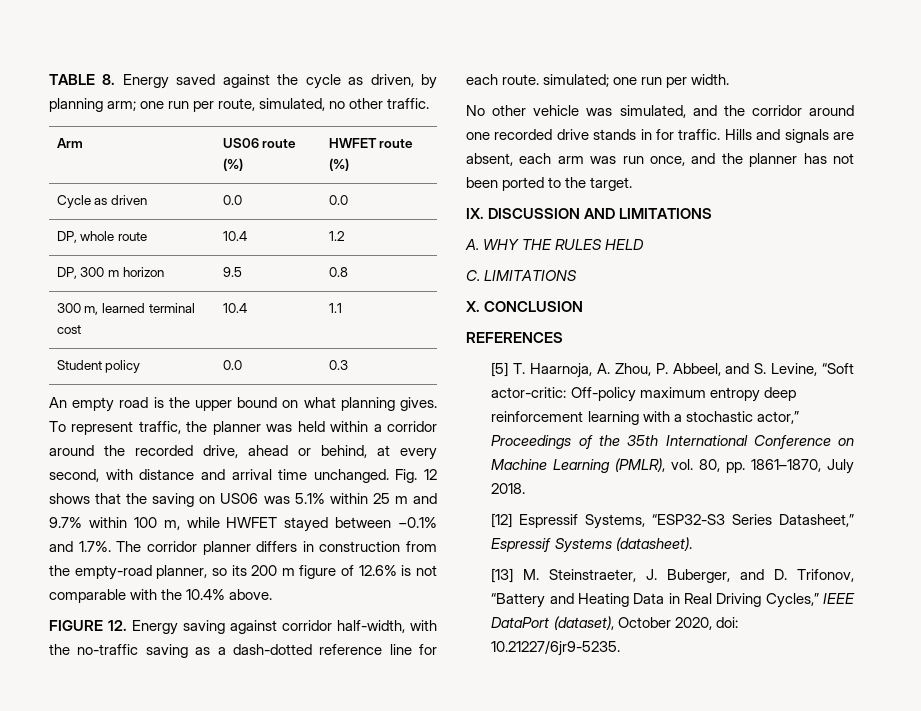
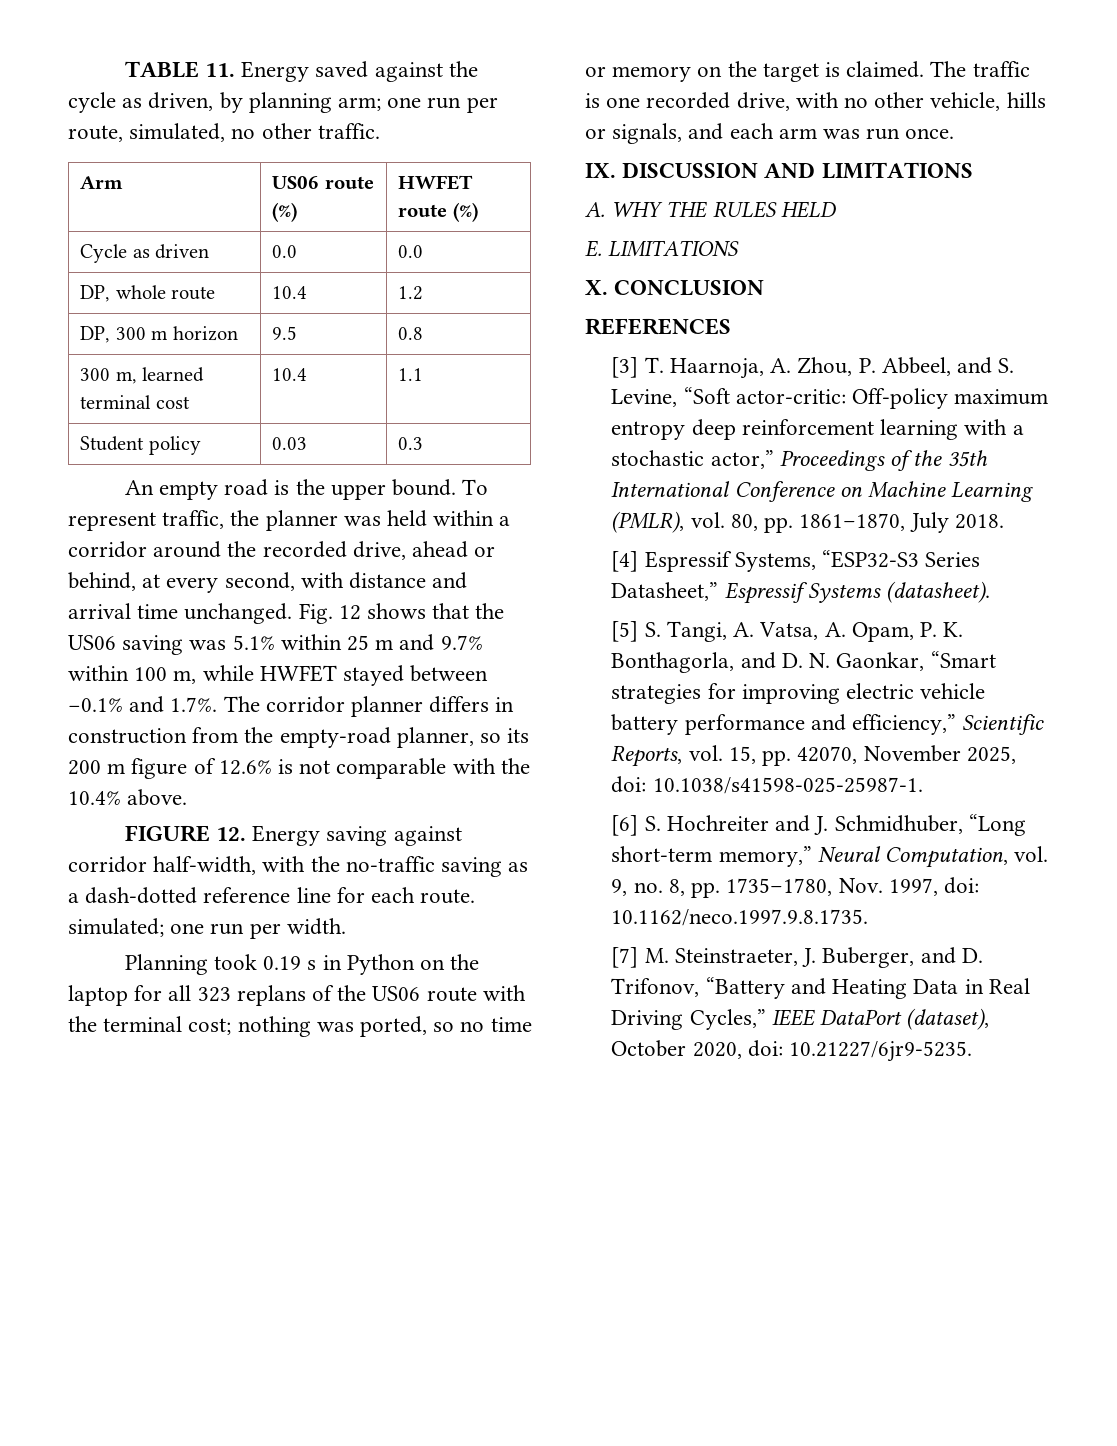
[102,74,116,85] 8. -> [204,63,235,77] 11.
[222,360,242,370] 0.0 -> [272,437,308,450] 0.03
[237,397,437,411] bound on what planning gives. -> [392,479,457,496] bound.
[152,493,259,507] saving on US06 -> [68,635,184,655] US06 saving
[466,105,854,118] [466,129,854,143] [466,153,854,167] [466,177,633,191] No other vehicle was simulated, and the corridor around one recorded drive stands in for traffic. Hills and signals are absent, each arm was run once, and the planner has not been ported to the target. -> [124,954,480,975] [68,985,526,1006] [68,1016,532,1037] [585,61,1030,82] [585,92,1046,111] [585,123,955,144] Planning took 0.19 s in Python on the laptop for all 323 replans of the US06 route with the terminal cost; nothing was ported, so no time or memory on the target is claimed. The traffic is one recorded drive, with no other vehicle, hills or signals, and each arm was run once.
[466,270,480,281] C. -> [585,240,602,257] E.
[491,362,509,377] [5] -> [611,357,639,378] [3]
[491,513,513,528] [12] -> [611,551,639,572] [4]
[491,568,514,583] [13] -> [611,621,964,642] [611,651,996,673] [611,683,986,704] [611,714,1045,735] [611,745,1016,767] [611,776,923,794] [611,814,1026,836] [611,846,1049,868] [611,877,979,898] [611,909,869,926] [611,947,639,968] [5] S. Tangi, A. Vatsa, A. Opam, P. K. Bonthagorla, and D. N. Gaonkar, “Smart strategies for improving electric vehicle battery performance and efficiency,” Scientific Reports, vol. 15, pp. 42070, November 2025, doi: 10.1038/s41598-025-25987-1. // [6] S. Hochreiter and J. Schmidhuber, “Long short-term memory,” Neural Computation, vol. 9, no. 8, pp. 1735–1780, Nov. 1997, doi: 10.1162/neco.1997.9.8.1735. // [7]

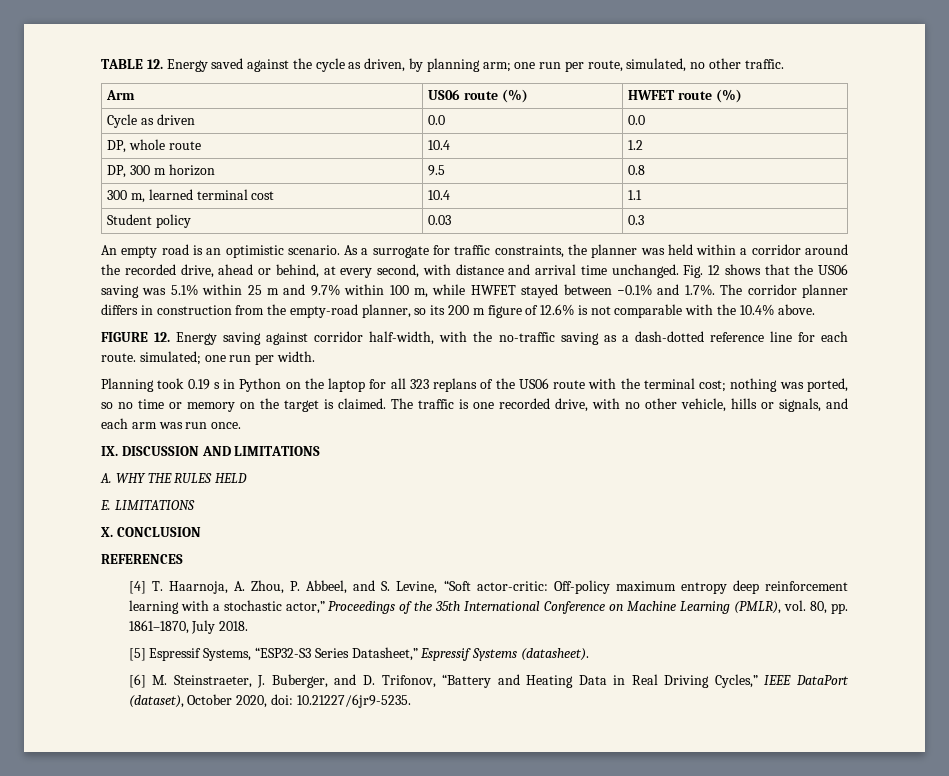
[204,63,235,77] 11. -> [146,59,163,69] 12.
[295,479,489,500] [68,510,225,531] the upper bound. To represent traffic, -> [206,245,564,258] an optimistic scenario. As a surrogate for traffic constraints,
[611,357,639,378] [3] -> [128,581,146,594] [4]
[611,551,639,572] [4] -> [128,648,146,661] [5]
[611,621,964,642] [611,651,996,673] [611,683,986,704] [611,714,1045,735] [611,745,1016,767] [611,776,923,794] [611,814,1026,836] [611,846,1049,868] [611,877,979,898] [611,909,869,926] [611,947,639,968] [5] S. Tangi, A. Vatsa, A. Opam, P. K. Bonthagorla, and D. N. Gaonkar, “Smart strategies for improving electric vehicle battery performance and efficiency,” Scientific Reports, vol. 15, pp. 42070, November 2025, doi: 10.1038/s41598-025-25987-1. // [6] S. Hochreiter and J. Schmidhuber, “Long short-term memory,” Neural Computation, vol. 9, no. 8, pp. 1735–1780, Nov. 1997, doi: 10.1162/neco.1997.9.8.1735. // [7] -> [128,674,146,688] [6]

